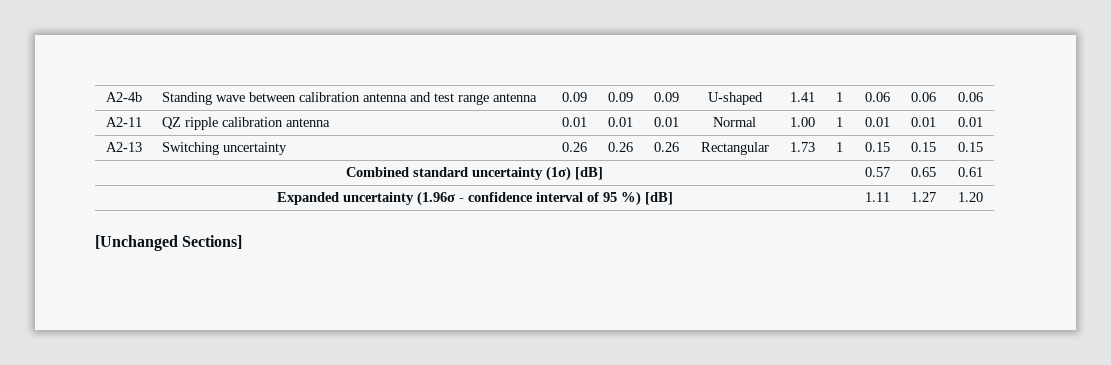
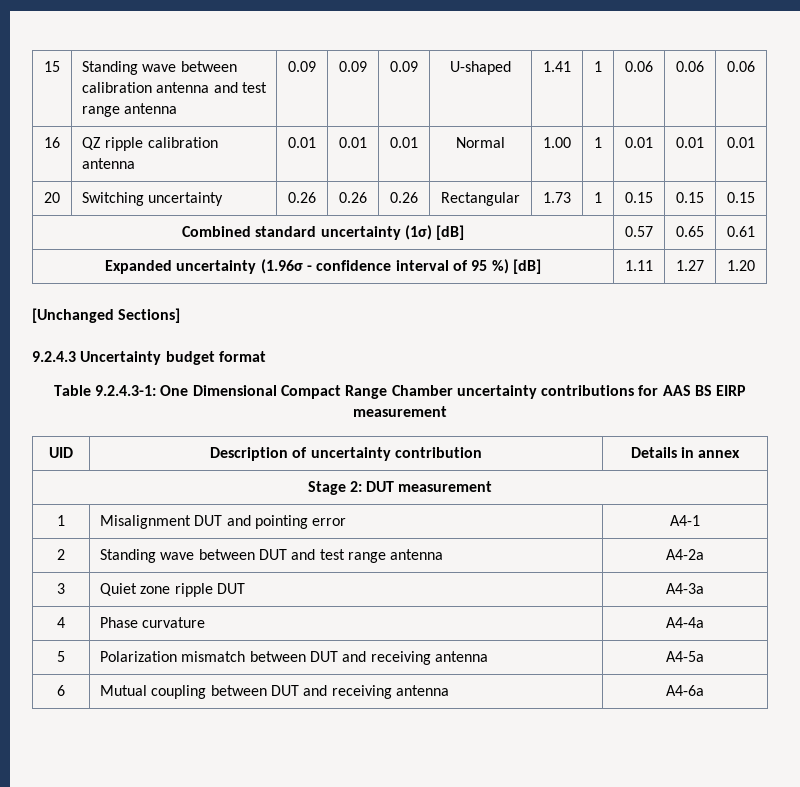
[106,92,142,102] A2-4b -> [44,61,60,72] 15
[106,117,142,127] A2-11 -> [44,137,60,148] 16
[106,142,142,152] A2-13 -> [44,192,60,203] 20
(243, 242) none -> [32,351,266,365] [53,385,747,399] [353,406,447,417] [49,447,73,458] [210,447,482,461] [630,447,741,458] [307,481,493,495] [57,515,65,526] [100,515,347,529] [670,515,700,526] [57,549,65,560] [100,549,444,563] [666,549,704,560] [57,583,65,594] [100,583,245,597] [666,583,704,594] [57,617,65,628] [100,617,206,628] [666,617,704,628] [57,651,65,662] [100,651,488,665] [666,651,704,662] [57,685,65,696] [100,685,449,699] [666,685,704,696] // 9.2.4.3 Uncertainty budget format // Table 9.2.4.3-1: One Dimensional Compact Range Chamber uncertainty contributions for AAS BS EIRP measurement // UID | Description of uncertainty contribution | Details in annex // Stage 2: DUT measurement // 1 | Misalignment DUT and pointing error | A4-1 // 2 | Standing wave between DUT and test range antenna | A4-2a // 3 | Quiet zone ripple DUT | A4-3a // 4 | Phase curvature | A4-4a // 5 | Polarization mismatch between DUT and receiving antenna | A4-5a // 6 | Mutual coupling between DUT and receiving antenna | A4-6a

